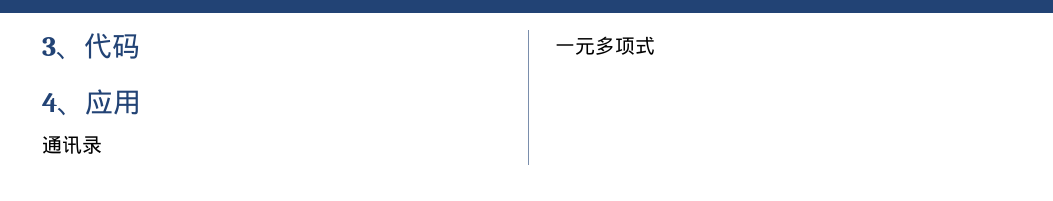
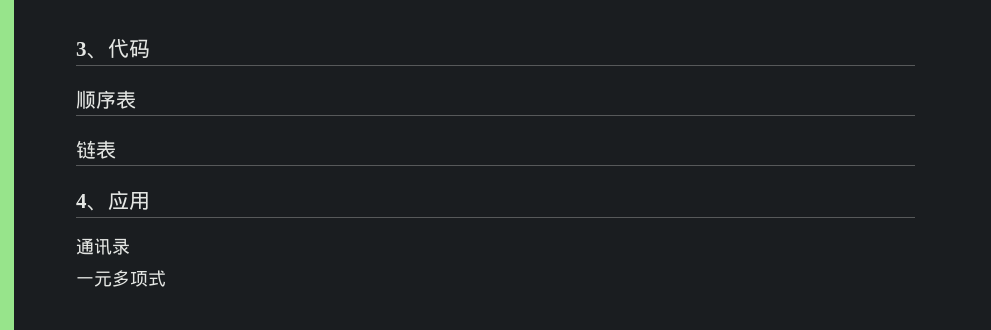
(140, 46) none -> [76,90,136,109] [76,140,116,159] // 顺序表 // 链表

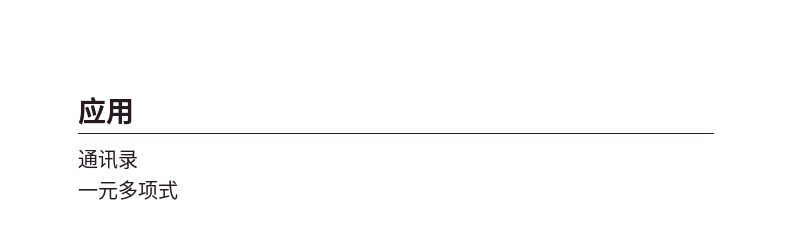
[76,39,150,59] [76,90,136,109] [76,140,116,159] [76,194,108,211] 3、代码 // 顺序表 // 链表 // 4、 -> (78, 111) none

